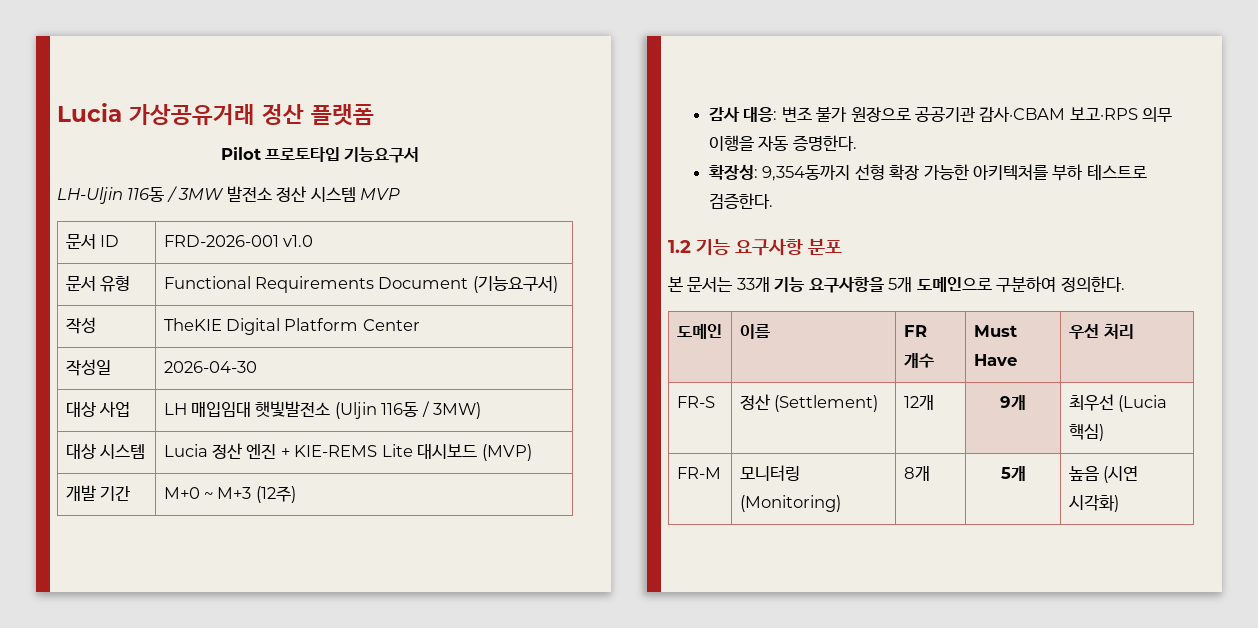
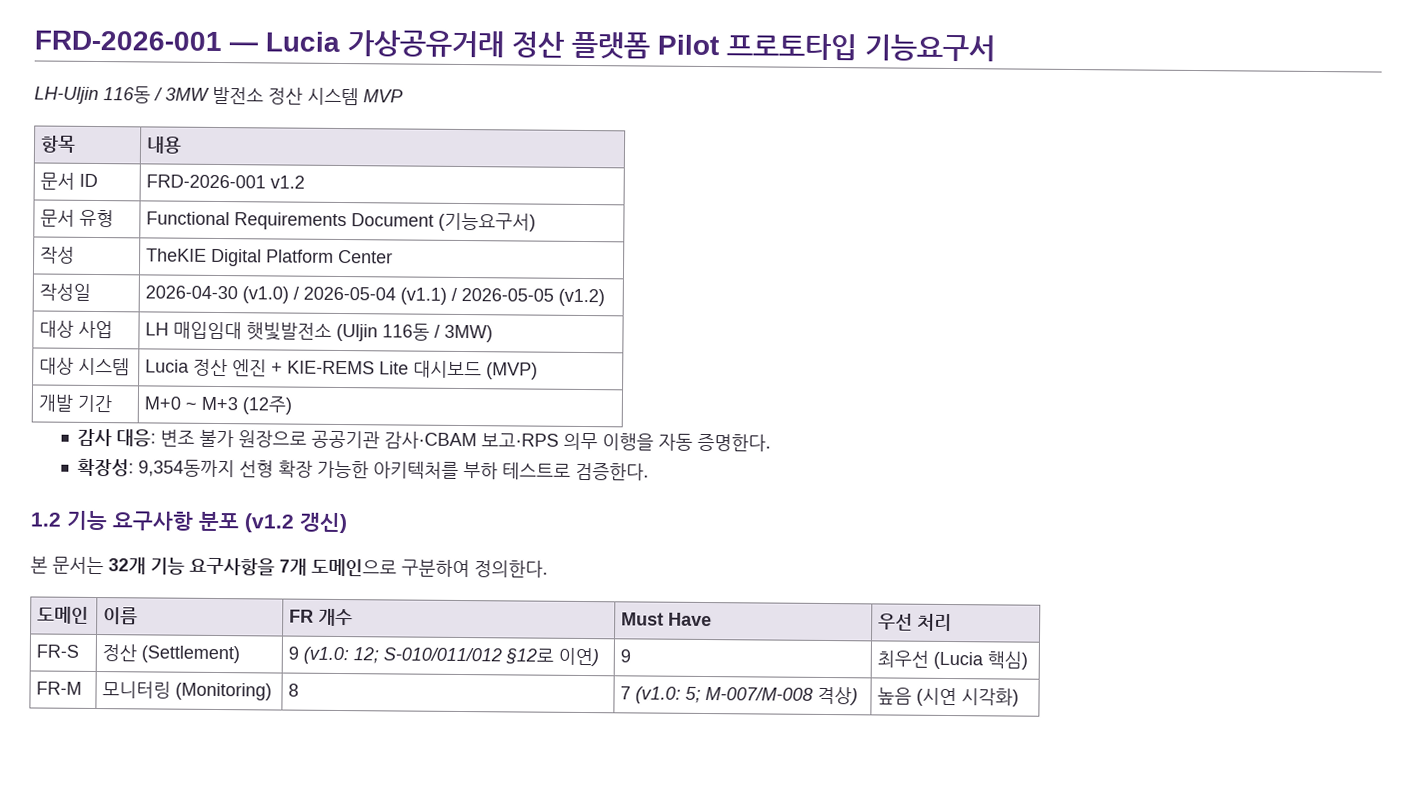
(57, 112) none -> [34,30,258,52] FRD-2026-001 —
(374, 115) // -> (650, 45) none
(401, 194) none -> [40,135,77,153] [146,136,183,154] // 항목 | 내용
[282,235,313,247] v1.0 -> [270,175,306,189] v1.2
(257, 367) none -> [242,286,606,307] (v1.0) / 2026-05-04 (v1.1) / 2026-05-05 (v1.2)
(842, 246) none -> [244,512,348,534] (v1.2 갱신)
[736,277,770,292] 33개 -> [108,557,146,575] 32개
[888,277,913,292] 5개 -> [279,558,307,576] 7개
[903,395,934,410] [1000,395,1026,410] 12개 | 9개 -> [288,646,600,667] [620,649,632,663] 9 (v1.0: 12; S-010/011/012 §12로 이연) | 9
[903,466,930,481] [1000,466,1026,481] 8개 | 5개 -> [288,683,300,697] [620,686,859,706] 8 | 7 (v1.0: 5; M-007/M-008 격상)

